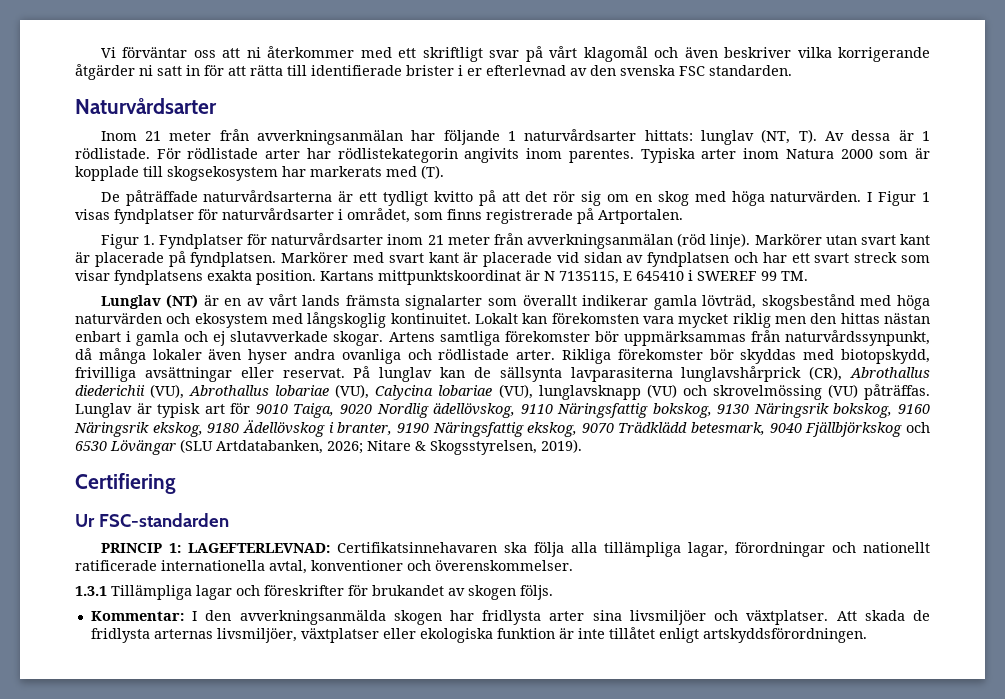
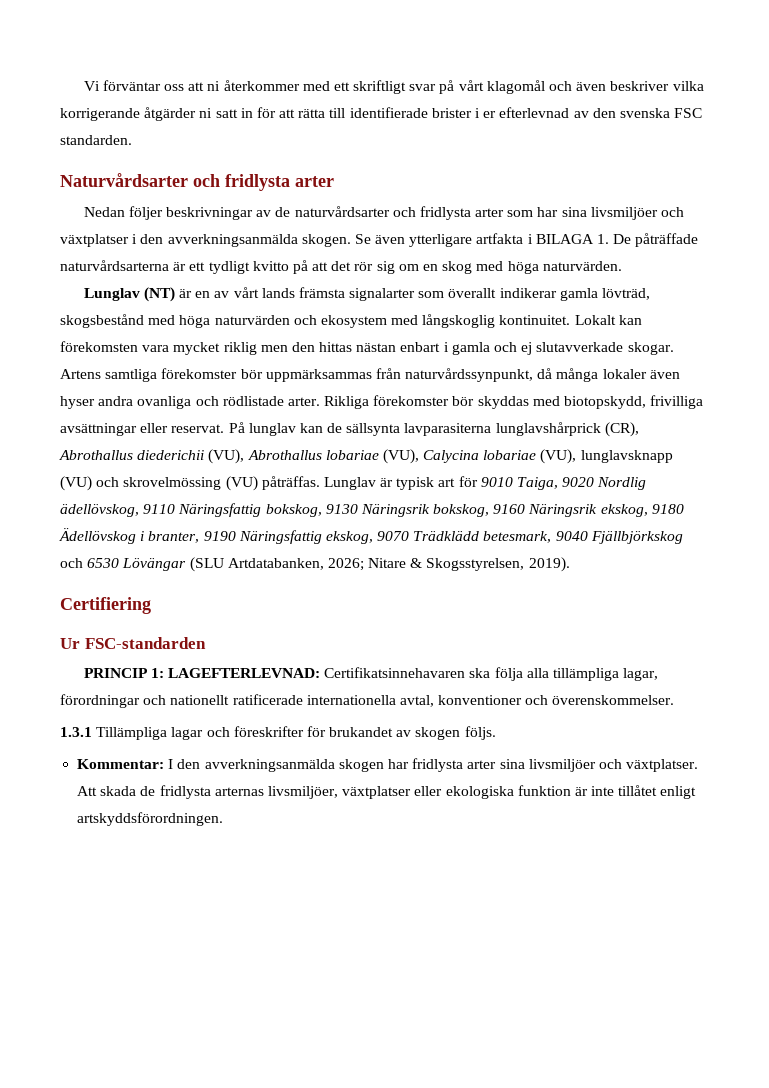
[100,129,931,145] [75,148,931,163] [75,165,444,181] // Inom 21 meter från avverkningsanmälan har följande 1 naturvårdsarter hittats: lunglav (NT, T). Av dessa är 1 rödlistade. För rödlistade arter har rödlistekategorin angivits inom parentes. Typiska arter inom Natura 2000 som är kopplade till skogsekosystem har markerats med (T). // -> [193,174,334,191] [83,206,685,220] [60,233,610,247] och fridlysta arter // Nedan följer beskrivningar av de naturvårdsarter och fridlysta arter som har sina livsmiljöer och växtplatser i den avverkningsanmälda skogen. Se även ytterligare artfakta i BILAGA 1.
[867,191,930,206] [75,208,683,224] [100,233,930,249] [75,251,930,267] [75,270,808,285] I Figur 1 visas fyndplatser för naturvårdsarter i området, som finns registrerade på Artportalen. // Figur 1. Fyndplatser för naturvårdsarter inom 21 meter från avverkningsanmälan (röd linje). Markörer utan svart kant är placerade på fyndplatsen. Markörer med svart kant är placerade vid sidan av fyndplatsen och har ett svart streck som visar fyndplatsens exakta position. Kartans mittpunktskoordinat är N 7135115, E 645410 i SWEREF 99 TM. -> (622, 266) none

